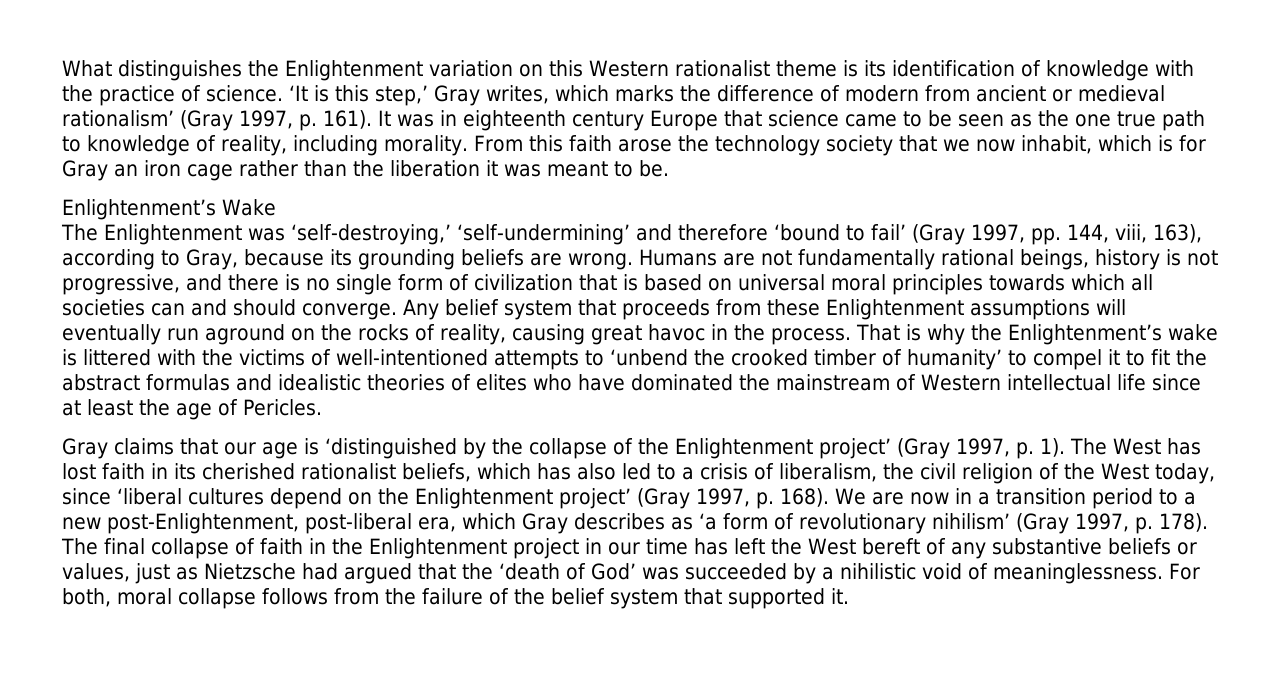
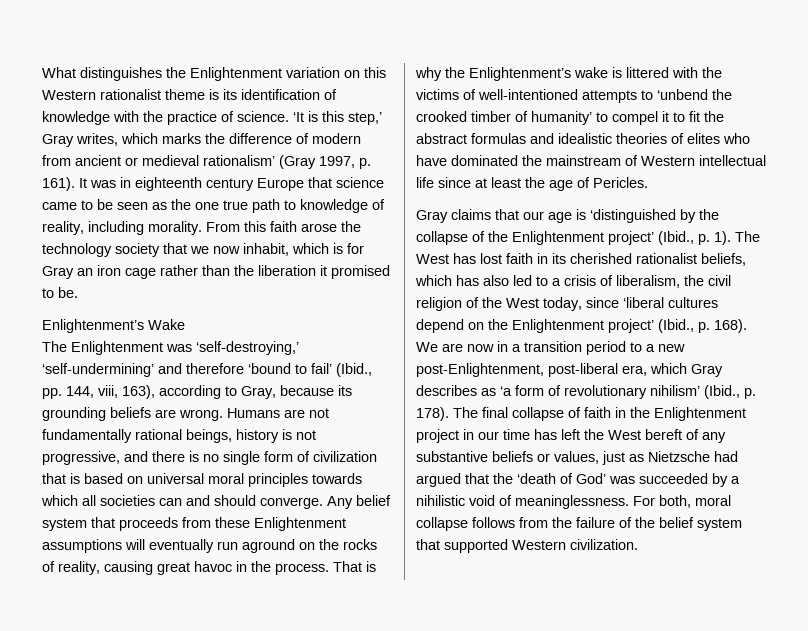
[504,161,608,177] was meant -> [331,265,390,279] promised
[911,224,1025,245] (Gray 1997, -> [336,363,372,377] (Ibid.,
[897,438,1010,459] (Gray 1997, -> [658,231,694,245] (Ibid.,
[637,488,750,509] (Gray 1997, -> [658,319,694,333] (Ibid.,
[1016,513,1129,534] (Gray 1997, -> [704,385,740,399] (Ibid.,
[831,588,849,604] it. -> [512,539,638,550] Western civilization.

